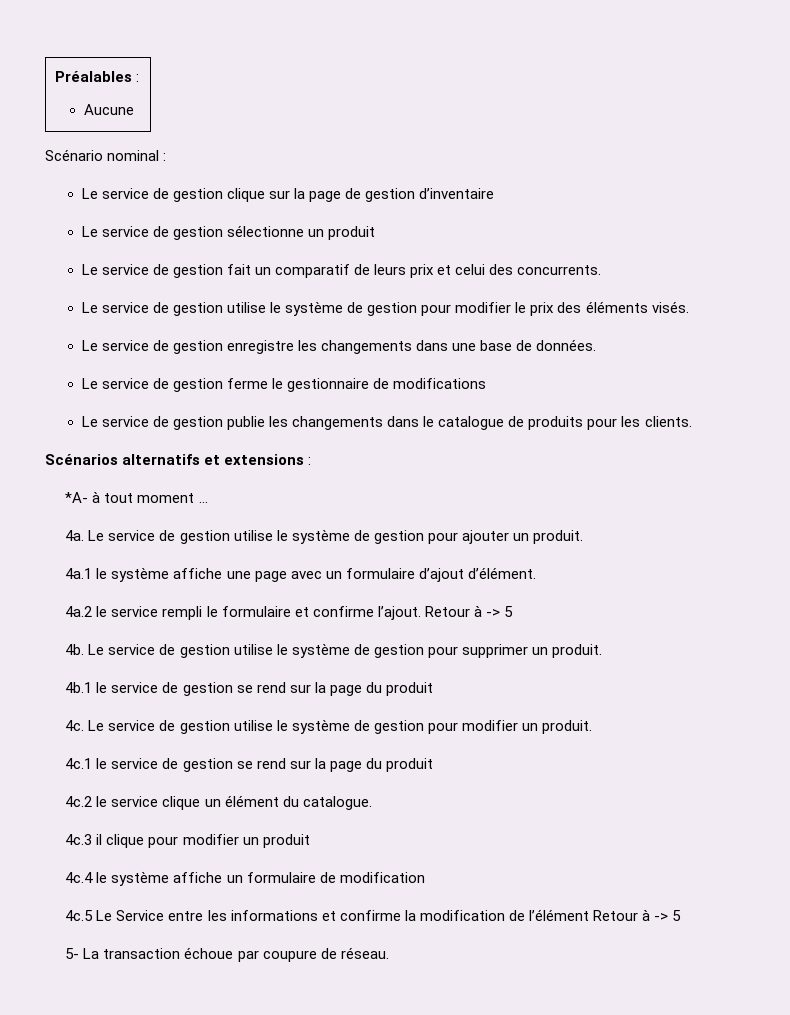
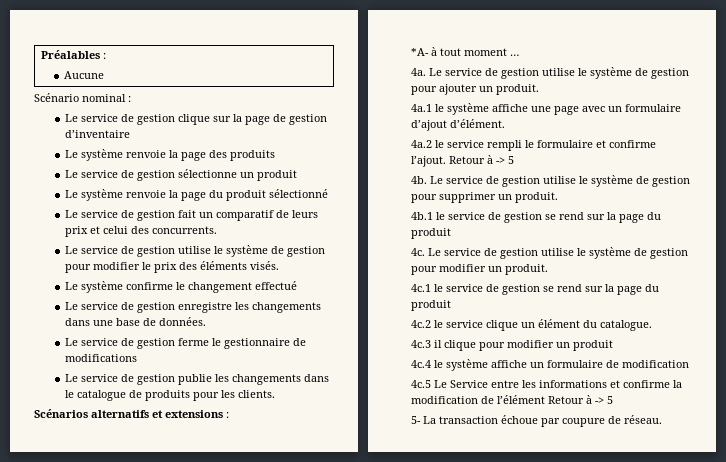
(495, 193) none -> [64,149,275,161] // Le système renvoie la page des produits
(376, 233) none -> [64,189,328,201] // Le système renvoie la page du produit sélectionné
(689, 307) none -> [64,281,297,293] // Le système confirme le changement effectué

